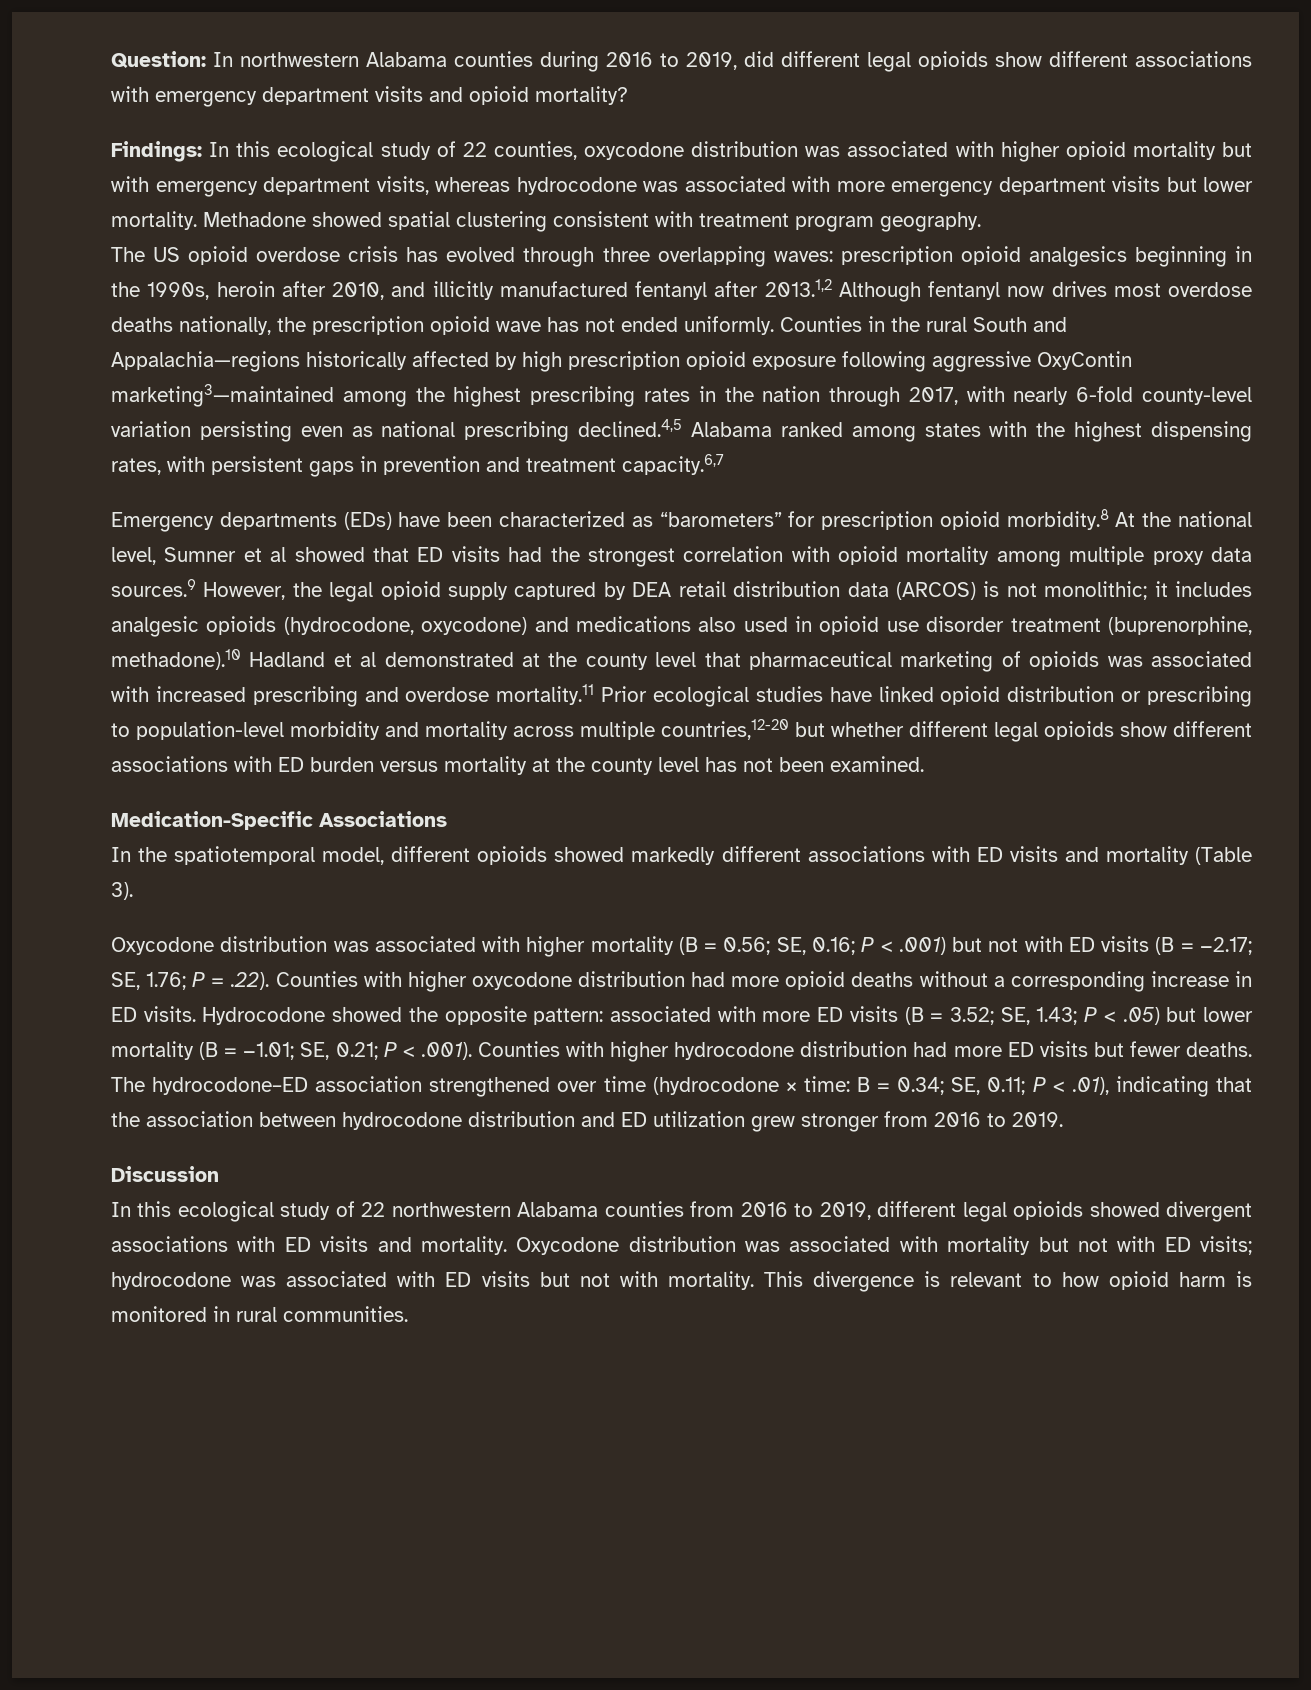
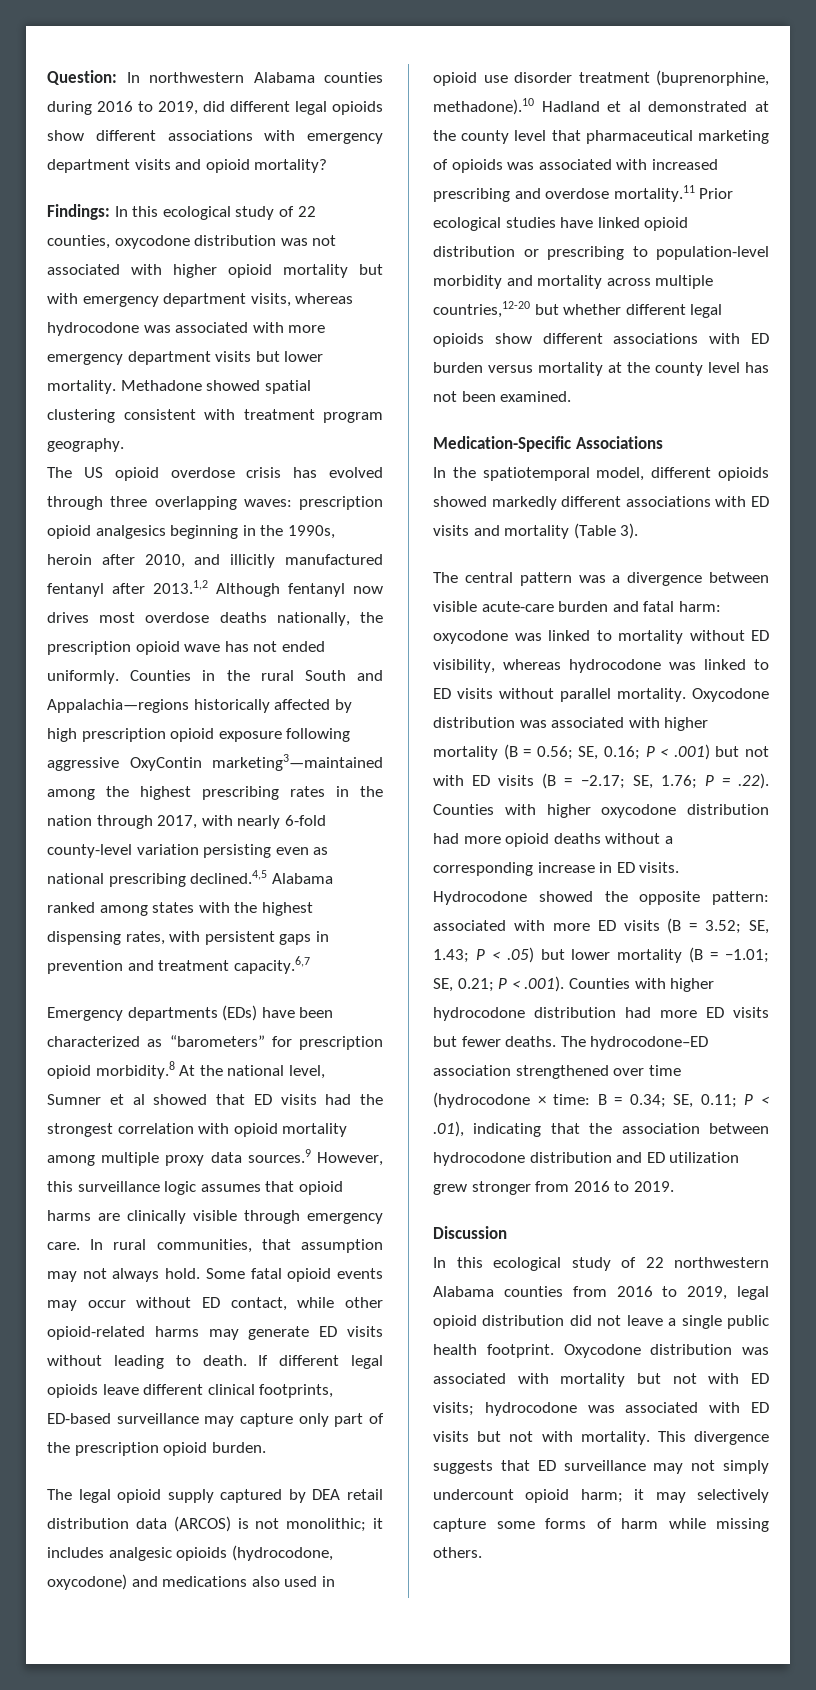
(841, 151) none -> [312,235,337,246] not
[292,582,322,597] the -> [47,1181,343,1195] [47,1210,383,1224] [47,1239,383,1253] [47,1268,384,1282] [47,1297,383,1311] [47,1326,384,1340] [47,1355,383,1369] [47,1384,334,1398] [47,1413,384,1427] [47,1442,266,1456] [47,1489,72,1500] this surveillance logic assumes that opioid harms are clinically visible through emergency care. In rural communities, that assumption may not always hold. Some fatal opioid events may occur without ED contact, while other opioid-related harms may generate ED visits without leading to death. If different legal opioids leave different clinical footprints, ED-based surveillance may capture only part of the prescription opioid burden. // The
(133, 891) none -> [433,572,769,586] [433,601,721,612] [433,630,769,644] [433,659,769,673] [433,688,686,702] The central pattern was a divergence between visible acute-care burden and fatal harm: oxycodone was linked to mortality without ED visibility, whereas hydrocodone was linked to ED visits without parallel mortality.
[877,1201,1253,1222] [111,1236,507,1255] different legal opioids showed divergent associations with ED visits and mortality. -> [736,1286,769,1300] [433,1315,769,1329] [433,1344,554,1358] legal opioid distribution did not leave a single public health footprint.
[924,1271,1252,1290] [111,1306,408,1322] is relevant to how opioid harm is monitored in rural communities. -> [433,1460,769,1474] [433,1489,769,1503] [433,1518,769,1532] [433,1547,482,1558] suggests that ED surveillance may not simply undercount opioid harm; it may selectively capture some forms of harm while missing others.

